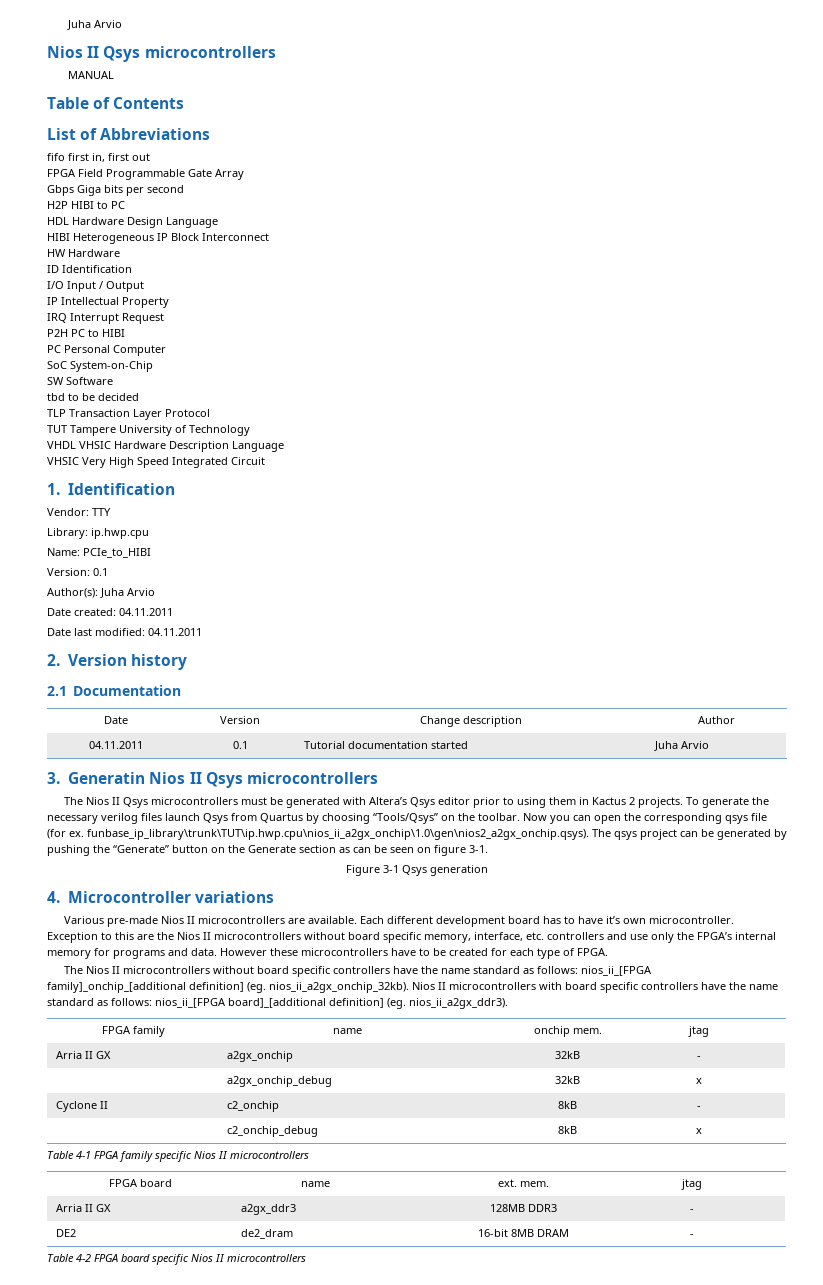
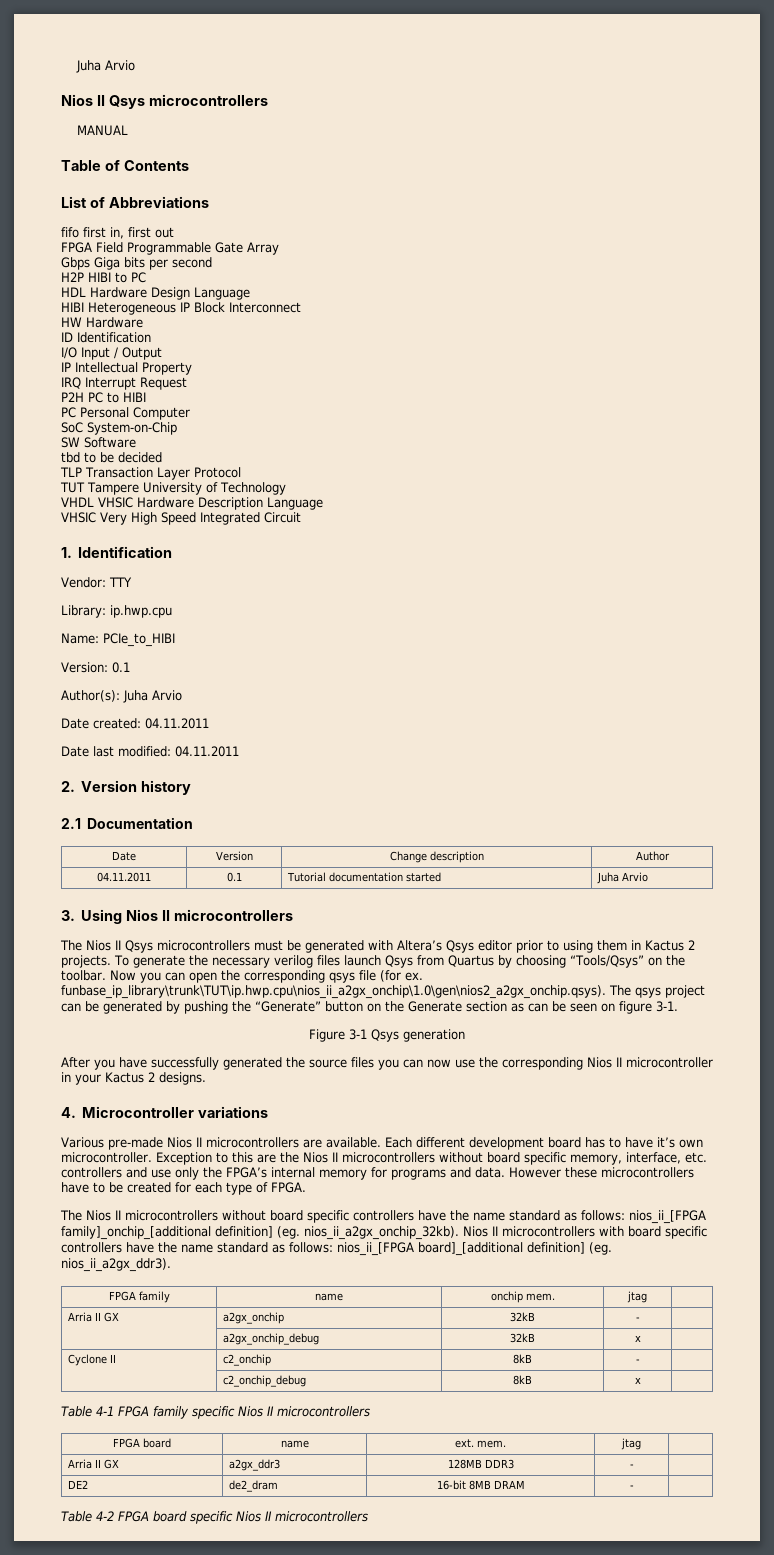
[68,772,243,788] Generatin Nios II Qsys -> [81,909,171,924] Using Nios II
(488, 870) none -> [61,1057,713,1070] [61,1072,206,1085] // After you have successfully generated the source files you can now use the corresponding Nios II microcontroller in your Kactus 2 designs.

